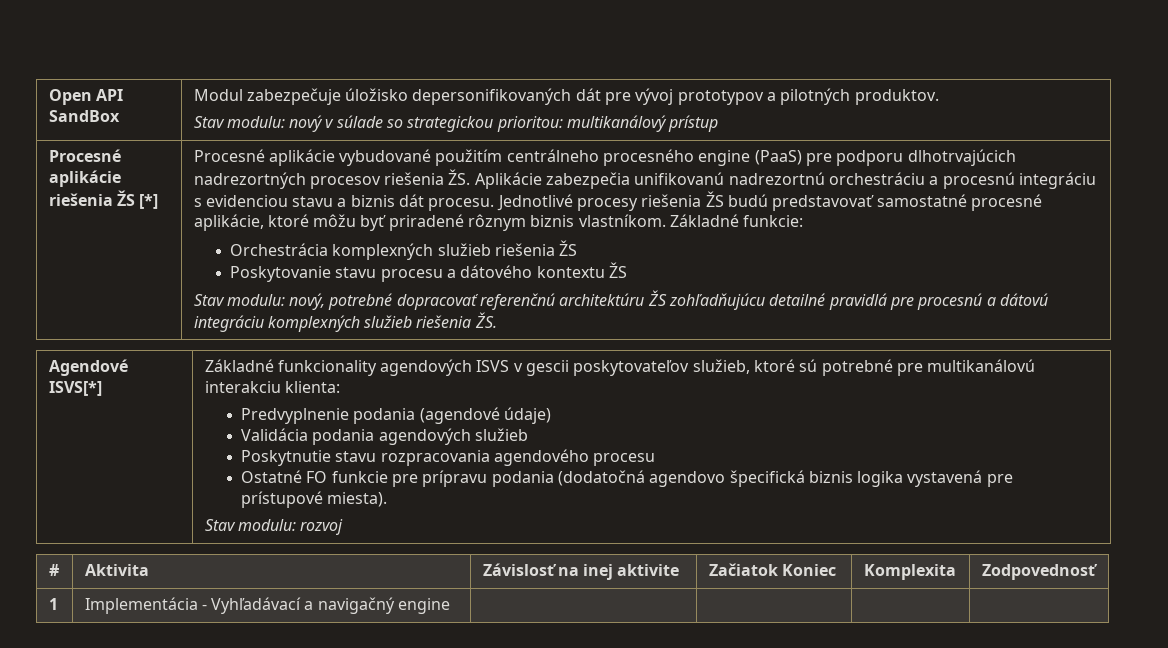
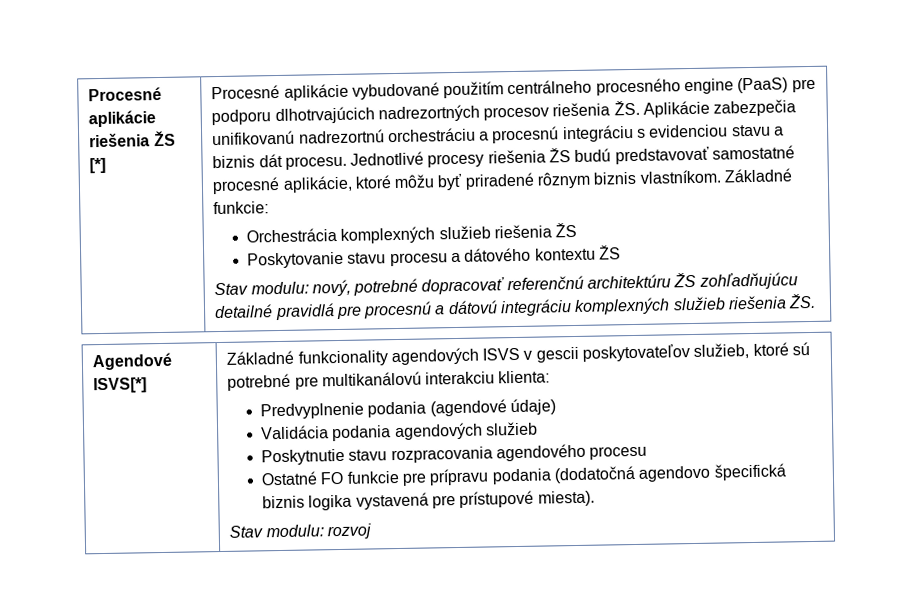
[48,89,123,105] [48,110,120,122] [193,88,939,105] [193,115,719,132] Open API SandBox | Modul zabezpečuje úložisko depersonifikovaných dát pre vývoj prototypov a pilotných produktov. // Stav modulu: nový v súlade so strategickou prioritou: multikanálový prístup // -> (88, 94) none
[48,564,59,576] [84,564,149,576] [482,563,680,580] [708,563,836,576] [863,564,956,580] [981,564,1098,580] [48,598,58,610] [84,597,451,614] // # | Aktivita | Závislosť na inej aktivite | Začiatok Koniec | Komplexita | Zodpovednosť // 1 | Implementácia - Vyhľadávací a navigačný engine | | | | -> (371, 531) none

